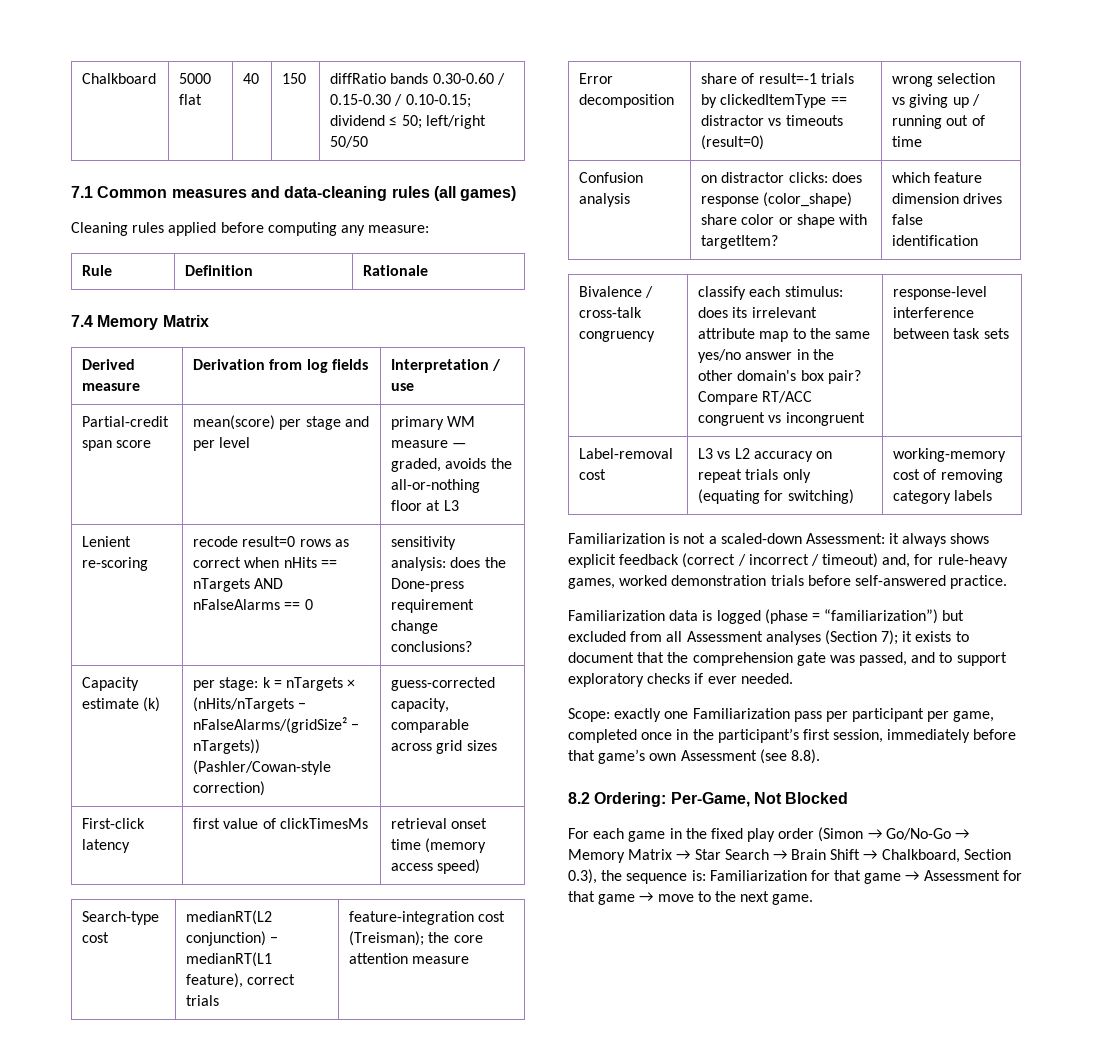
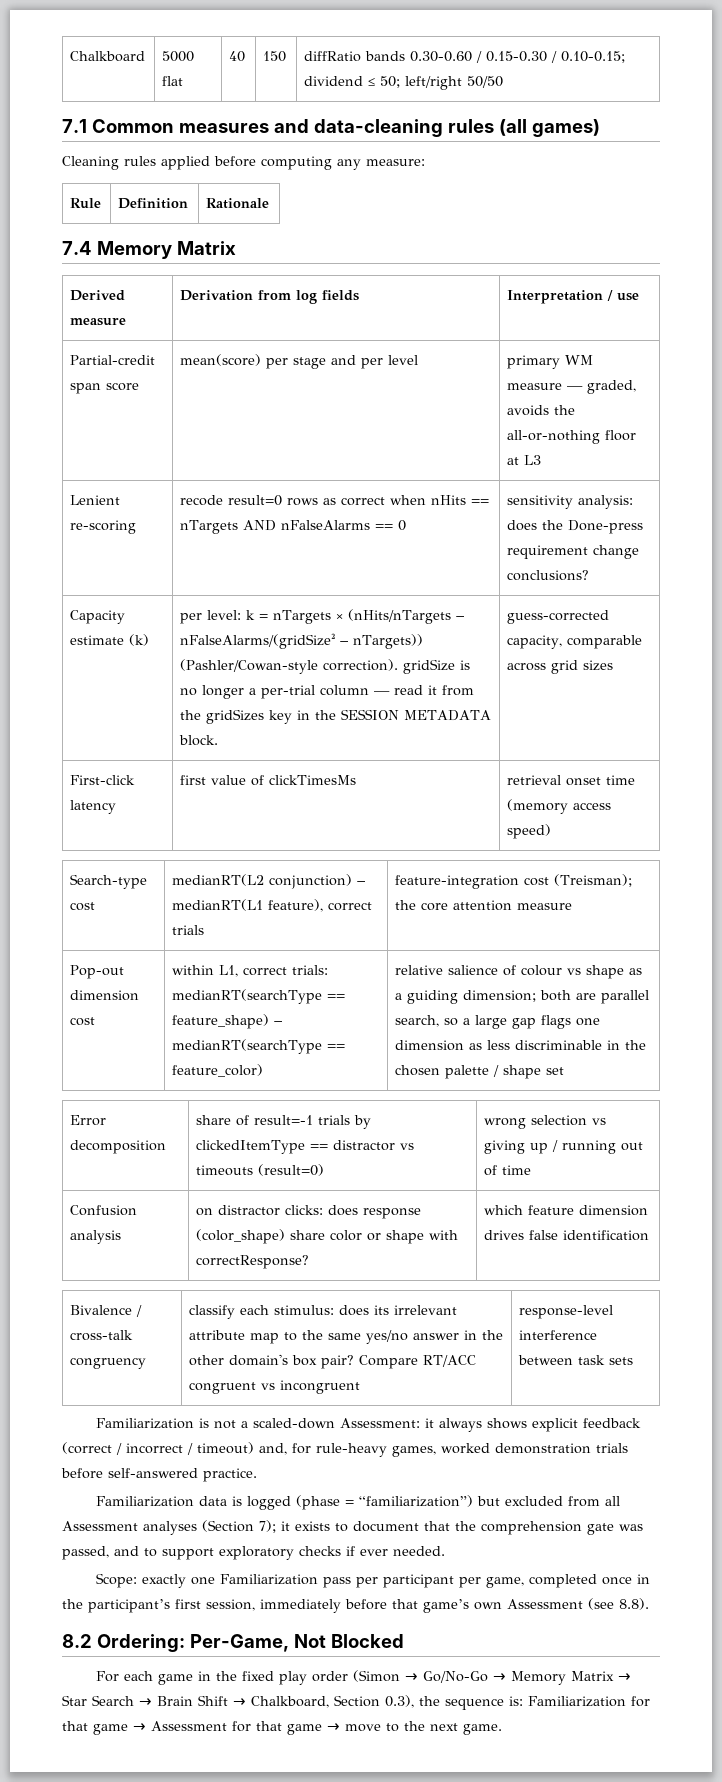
[219,677,259,691] stage: -> [207,610,242,620] level:
[193,781,266,796] correction) -> [323,659,471,674] [180,685,475,699] [180,709,492,724] [179,735,219,746] correction). gridSize is no longer a per-trial column — read it from the gridSizes key in the SESSION METADATA block.
(470, 960) none -> [70,965,125,979] [70,990,140,1001] [70,1017,96,1026] [172,965,329,977] [172,989,346,1004] [172,1014,283,1029] [172,1039,346,1054] [172,1064,264,1077] [395,965,643,979] [395,990,650,1004] [395,1015,601,1029] [395,1040,647,1051] [395,1065,565,1079] // Pop-out dimension cost | within L1, correct trials: medianRT(searchType == feature_shape) − medianRT(searchType == feature_color) | relative salience of colour vs shape as a guiding dimension; both are parallel search, so a large gap flags one dimension as less discriminable in the chosen palette / shape set
[701,235,779,249] targetItem? -> [196,1255,310,1269] correctResponse?
[579,448,674,459] [579,469,607,480] [698,448,832,462] [698,469,811,483] [698,489,854,504] [893,448,1007,462] [893,469,1003,483] [893,490,993,504] // Label-removal cost | L3 vs L2 accuracy on repeat trials only (equating for switching) | working-memory cost of removing category labels -> (634, 1361) none

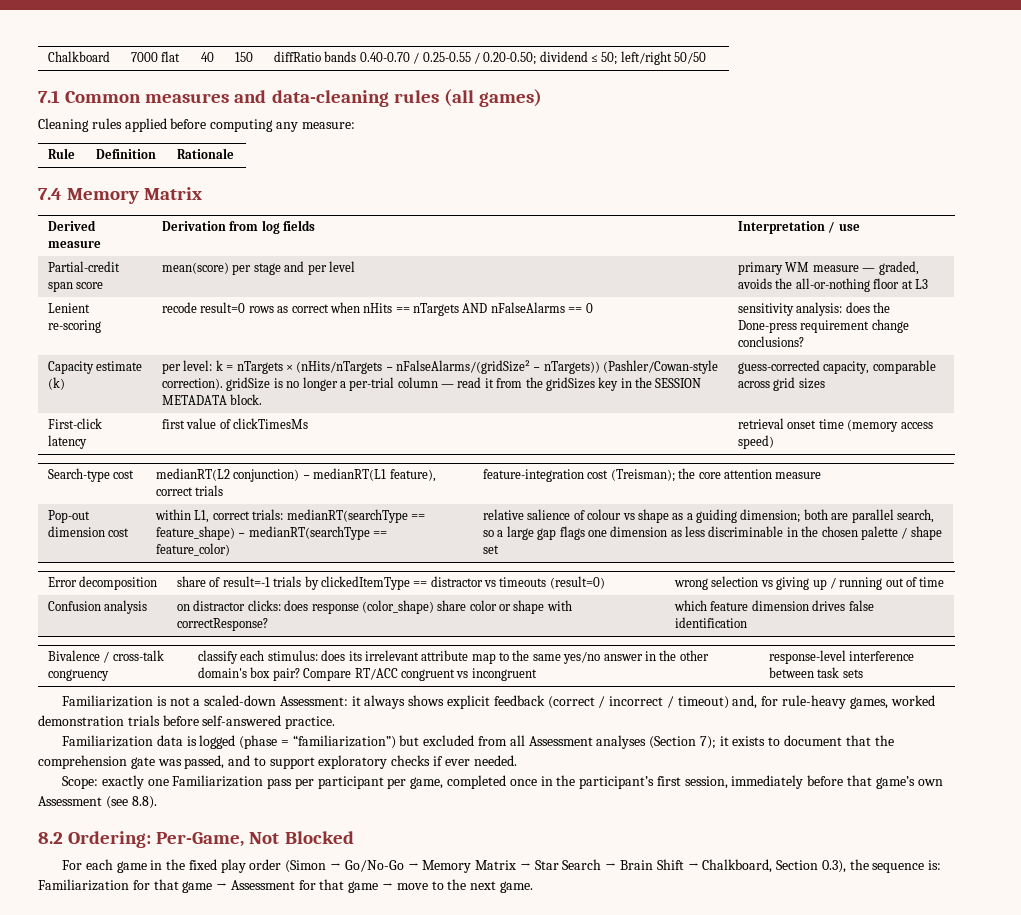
[162,51,195,62] 5000 -> [131,52,159,62] 7000
[410,51,626,63] 0.30-0.60 / 0.15-0.30 / 0.10-0.15; -> [359,52,537,65] 0.40-0.70 / 0.25-0.55 / 0.20-0.50;

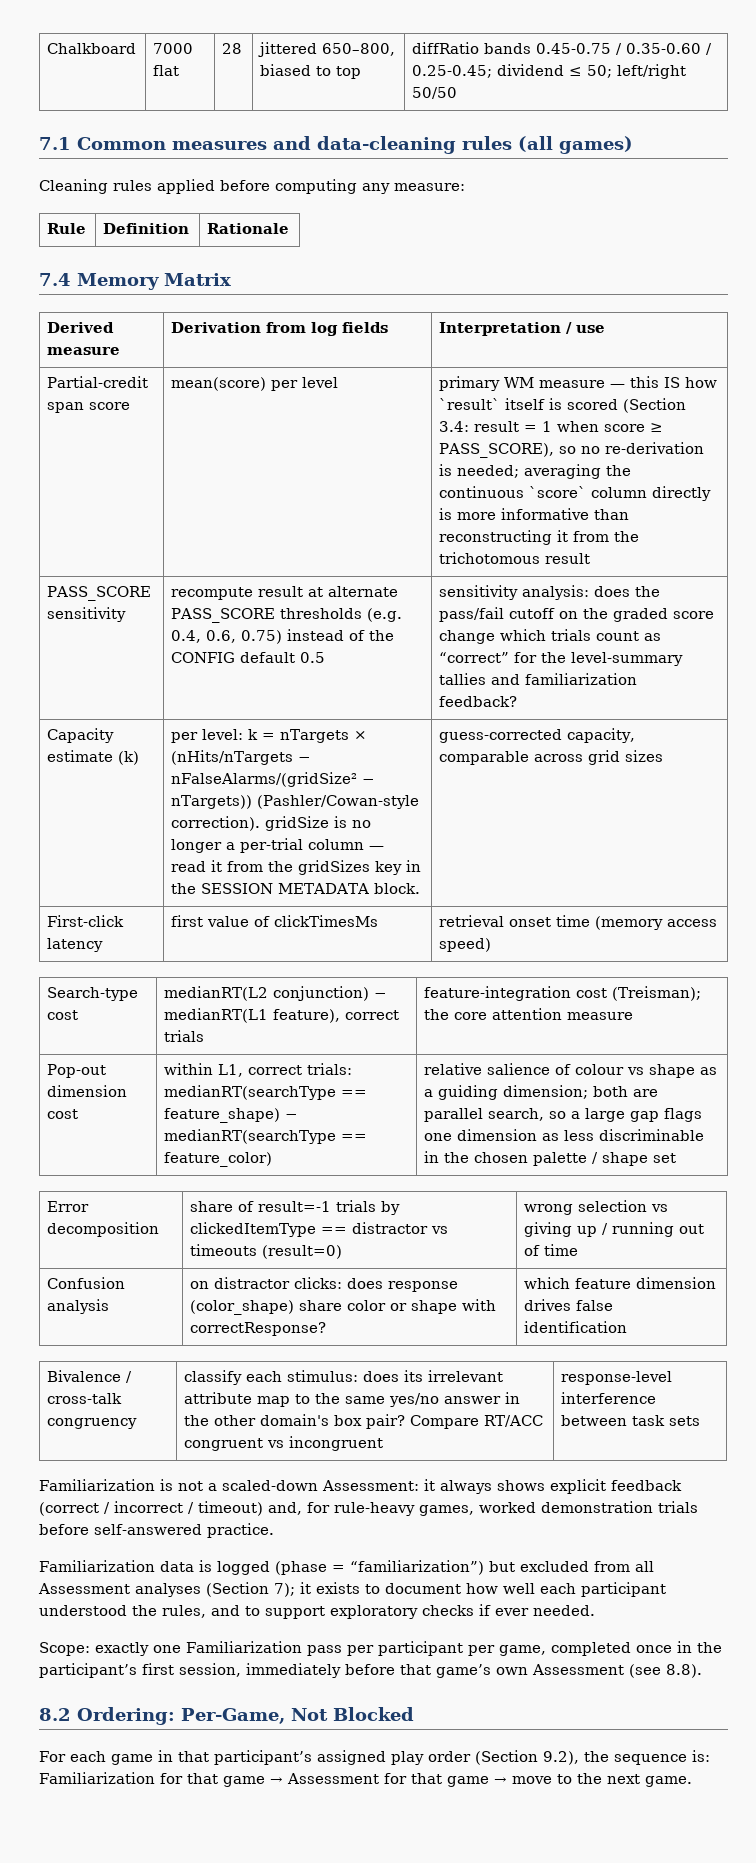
[201,52,215,62] [235,52,254,62] [274,51,537,65] 40 | 150 | diffRatio bands 0.40-0.70 / 0.25-0.55 / 0.20-0.50; -> [222,43,243,54] [258,42,396,57] [260,64,362,79] [412,42,713,55] [412,65,493,78] 28 | jittered 650–800, biased to top | diffRatio bands 0.45-0.75 / 0.35-0.60 / 0.25-0.45;
[253,261,327,275] stage and per -> (299, 385) none
[878,261,919,275] [738,278,928,292] [48,303,91,313] [48,320,102,333] [162,302,593,316] [738,302,891,316] [738,319,909,333] [738,336,805,347] graded, avoids the all-or-nothing floor at L3 // Lenient re-scoring | recode result=0 rows as correct when nHits == nTargets AND nFalseAlarms == 0 | sensitivity analysis: does the Done-press requirement change conclusions? -> [630,376,718,388] [439,398,687,413] [439,421,664,432] [439,442,705,458] [439,464,632,479] [439,486,712,501] [439,508,630,520] [439,530,640,545] [439,552,591,564] [47,586,152,601] [47,607,127,622] [171,586,399,600] [171,608,403,623] [171,629,395,644] [171,652,326,663] [439,585,661,600] [439,607,715,622] [439,629,662,644] [439,652,684,666] [439,673,638,685] [439,696,518,707] this IS how `result` itself is scored (Section 3.4: result = 1 when score ≥ PASS_SCORE), so no re-derivation is needed; averaging the continuous `score` column directly is more informative than reconstructing it from the trichotomous result // PASS_SCORE sensitivity | recompute result at alternate PASS_SCORE thresholds (e.g. 0.4, 0.6, 0.75) instead of the CONFIG default 0.5 | sensitivity analysis: does the pass/fail cutoff on the graded score change which trials count as “correct” for the level-summary tallies and familiarization feedback?
[845,735,894,746] [38,755,225,769] that the comprehension gate was passed, -> [466,1582,666,1597] [39,1605,206,1618] how well each participant understood the rules,
[166,859,846,873] the fixed play order (Simon → Go/No-Go → Memory Matrix → Star Search → Brain Shift → Chalkboard, Section 0.3), -> [178,1750,579,1765] that participant’s assigned play order (Section 9.2),

